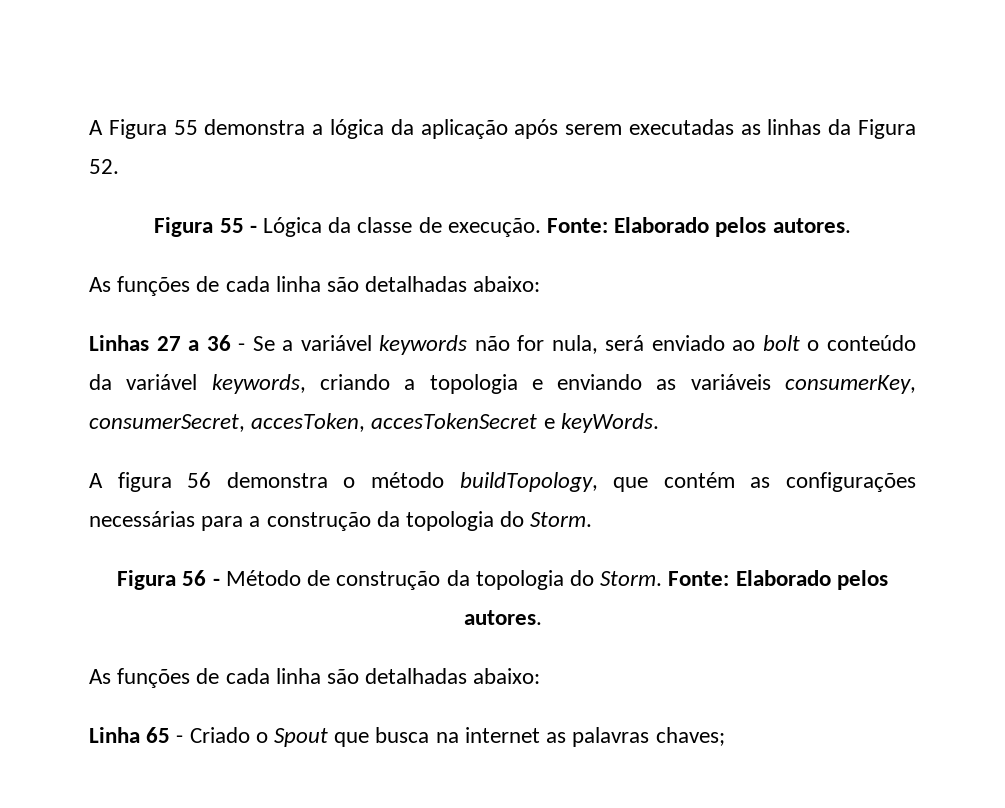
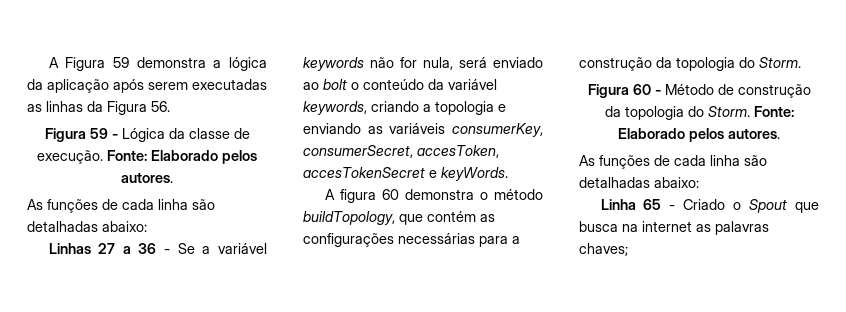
[173,120,198,135] 55 -> [112,57,129,68] 59
[89,159,119,174] [154,217,244,237] 52. // Figura 55 -> [151,101,170,112] [44,128,108,142] 56. // Figura 59
[187,472,212,488] 56 -> [381,189,399,200] 60
[182,570,207,586] 56 -> [632,84,651,95] 60

